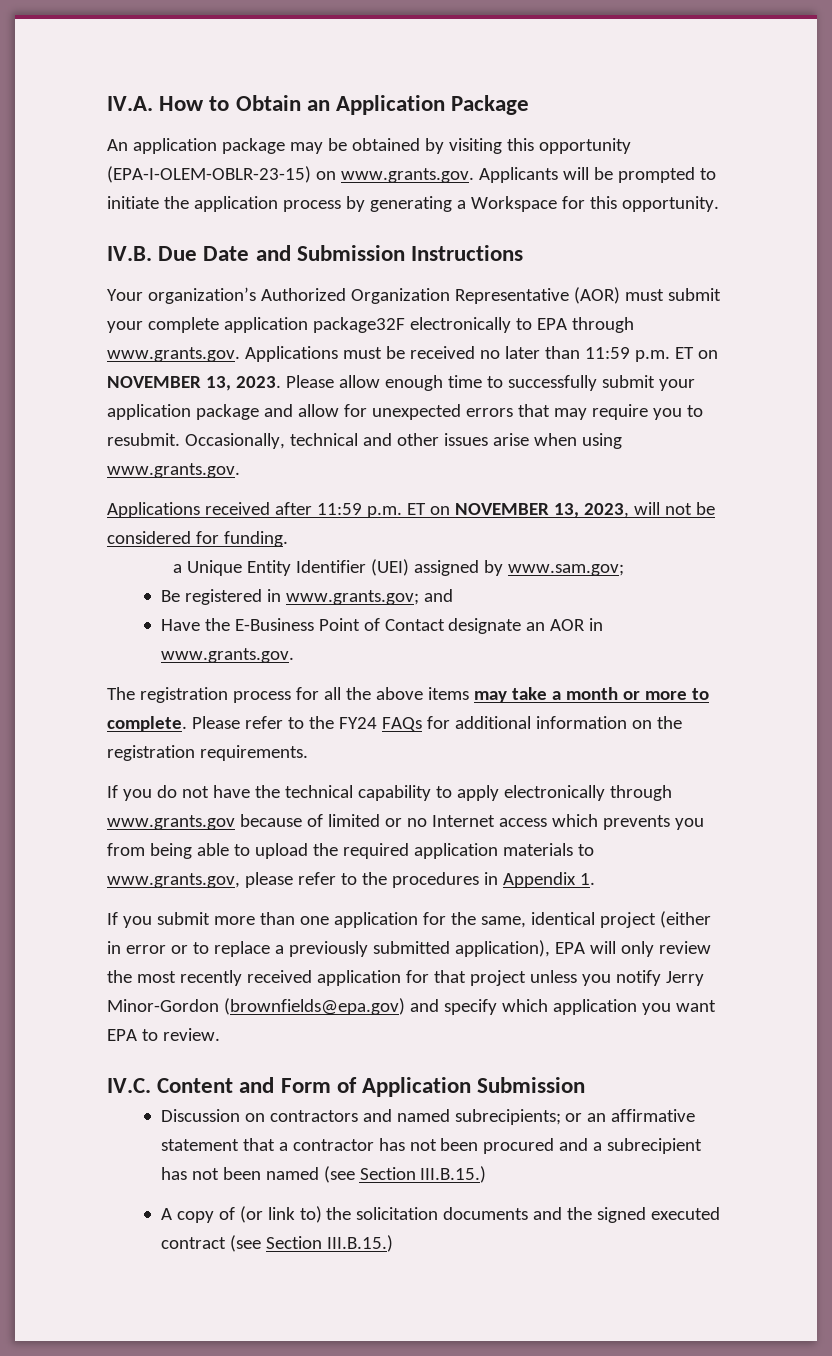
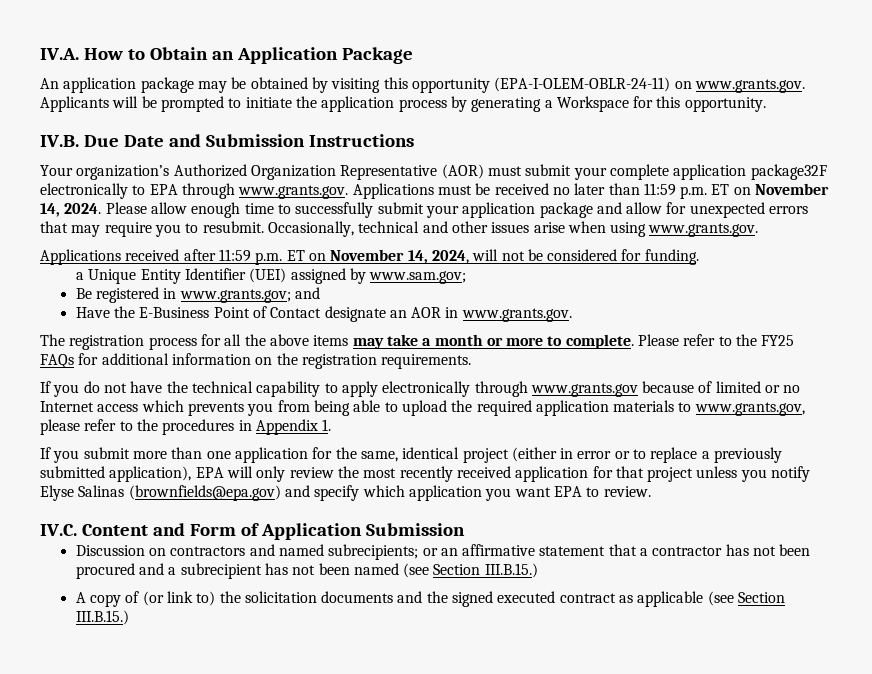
[107,166,311,183] (EPA-I-OLEM-OBLR-23-15) -> [494,77,671,92] (EPA-I-OLEM-OBLR-24-11)
[107,376,281,391] NOVEMBER 13, 2023. -> [755,183,830,195] [40,203,102,217] November 14, 2024.
[454,503,629,518] NOVEMBER 13, 2023, -> [330,249,469,264] November 14, 2024,
[338,717,377,729] FY24 -> [761,335,795,346] FY25
[665,971,704,986] [107,999,219,1012] Jerry Minor-Gordon -> [40,485,125,501] Elyse Salinas
(226, 1243) none -> [619,591,704,607] as applicable

